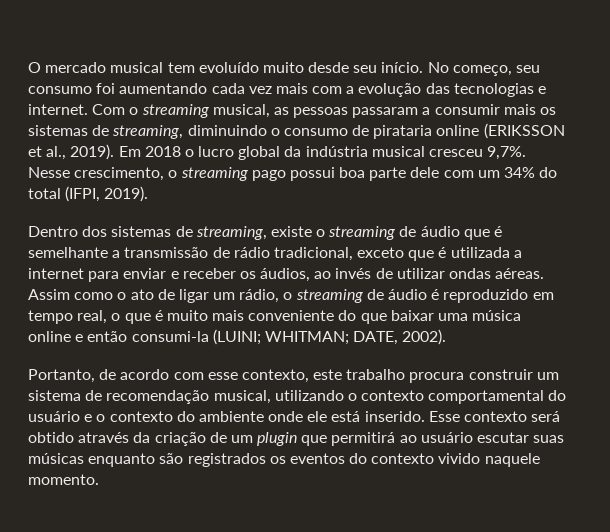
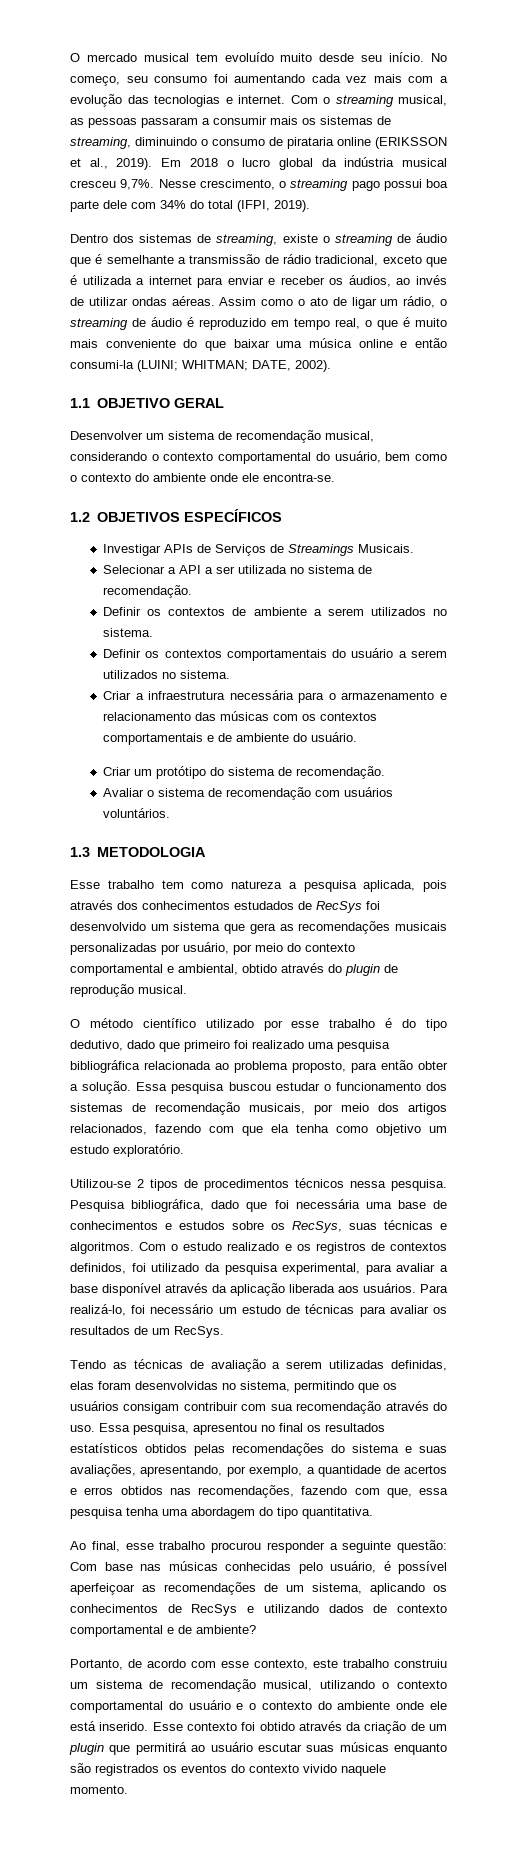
[477,170,500,178] um -> (156, 205) none
(447, 337) none -> [70,398,224,408] [70,430,374,443] [70,451,448,464] [70,473,335,482] [70,509,282,522] [103,544,415,556] [103,565,373,574] [103,585,193,598] [103,607,447,616] [103,628,154,637] [103,648,447,661] [103,670,231,679] [103,690,447,703] [103,711,378,721] [103,732,358,745] [103,766,386,779] [103,787,394,800] [103,808,171,818] [70,847,206,857] [70,880,447,892] [70,900,380,913] [70,921,448,934] [70,942,355,955] [70,963,398,976] [70,984,187,997] [70,1018,448,1031] [70,1040,390,1052] [70,1060,448,1073] [70,1081,447,1094] [70,1102,447,1115] [70,1124,447,1136] [70,1144,184,1157] [70,1178,447,1191] [70,1199,447,1212] [70,1220,447,1233] [70,1242,447,1254] [70,1263,448,1275] [70,1283,448,1296] [70,1304,448,1317] [70,1326,224,1338] [70,1359,447,1372] [70,1381,397,1393] [70,1401,447,1414] [70,1423,385,1435] [70,1443,447,1456] [70,1464,447,1477] [70,1485,448,1498] [70,1507,373,1519] [70,1540,447,1553] [70,1561,447,1574] [70,1582,447,1595] [70,1604,448,1616] [70,1625,256,1637] // 1.1 OBJETIVO GERAL // Desenvolver um sistema de recomendação musical, considerando o contexto comportamental do usuário, bem como o contexto do ambiente onde ele encontra-se. // 1.2 OBJETIVOS ESPECÍFICOS // Investigar APIs de Serviços de Streamings Musicais. // Selecionar a API a ser utilizada no sistema de recomendação. // Definir os contextos de ambiente a serem utilizados no sistema. // Definir os contextos comportamentais do usuário a serem utilizados no sistema. // Criar a infraestrutura necessária para o armazenamento e relacionamento das músicas com os contextos comportamentais e de ambiente do usuário. // Criar um protótipo do sistema de recomendação. // Avaliar o sistema de recomendação com usuários voluntários. // 1.3 METODOLOGIA // Esse trabalho tem como natureza a pesquisa aplicada, pois através dos conhecimentos estudados de RecSys foi desenvolvido um sistema que gera as recomendações musicais personalizadas por usuário, por meio do contexto comportamental e ambiental, obtido através do plugin de reprodução musical. // O método científico utilizado por esse trabalho é do tipo dedutivo, dado que primeiro foi realizado uma pesquisa bibliográfica relacionada ao problema proposto, para então obter a solução. Essa pesquisa buscou estudar o funcionamento dos sistemas de recomendação musicais, por meio dos artigos relacionados, fazendo com que ela tenha como objetivo um estudo exploratório. // Utilizou-se 2 tipos de procedimentos técnicos nessa pesquisa. Pesquisa bibliográfica, dado que foi necessária uma base de conhecimentos e estudos sobre os RecSys, suas técnicas e algoritmos. Com o estudo realizado e os registros de contextos definidos, foi utilizado da pesquisa experimental, para avaliar a base disponível através da aplicação liberada aos usuários. Para realizá-lo, foi necessário um estudo de técnicas para avaliar os resultados de um RecSys. // Tendo as técnicas de avaliação a serem utilizadas definidas, elas foram desenvolvidas no sistema, permitindo que os usuários consigam contribuir com sua recomendação através do uso. Essa pesquisa, apresentou no final os resultados estatísticos obtidos pelas recomendações do sistema e suas avaliações, apresentando, por exemplo, a quantidade de acertos e erros obtidos nas recomendações, fazendo com que, essa pesquisa tenha uma abordagem do tipo quantitativa. // Ao final, esse trabalho procurou responder a seguinte questão: Com base nas músicas conhecidas pelo usuário, é possível aperfeiçoar as recomendações de um sistema, aplicando os conhecimentos de RecSys e utilizando dados de contexto comportamental e de ambiente?
[409,369,533,383] procura construir -> [394,1659,447,1668] construiu
[531,411,561,422] será -> [241,1722,256,1731] foi

